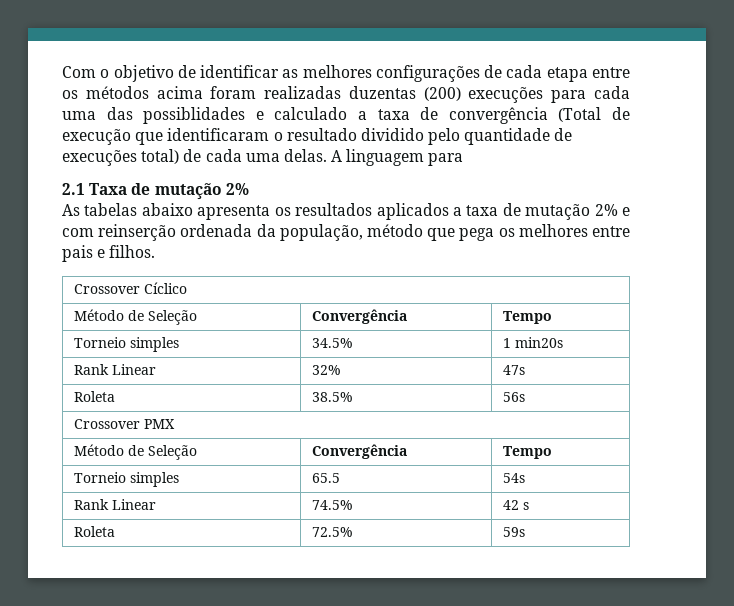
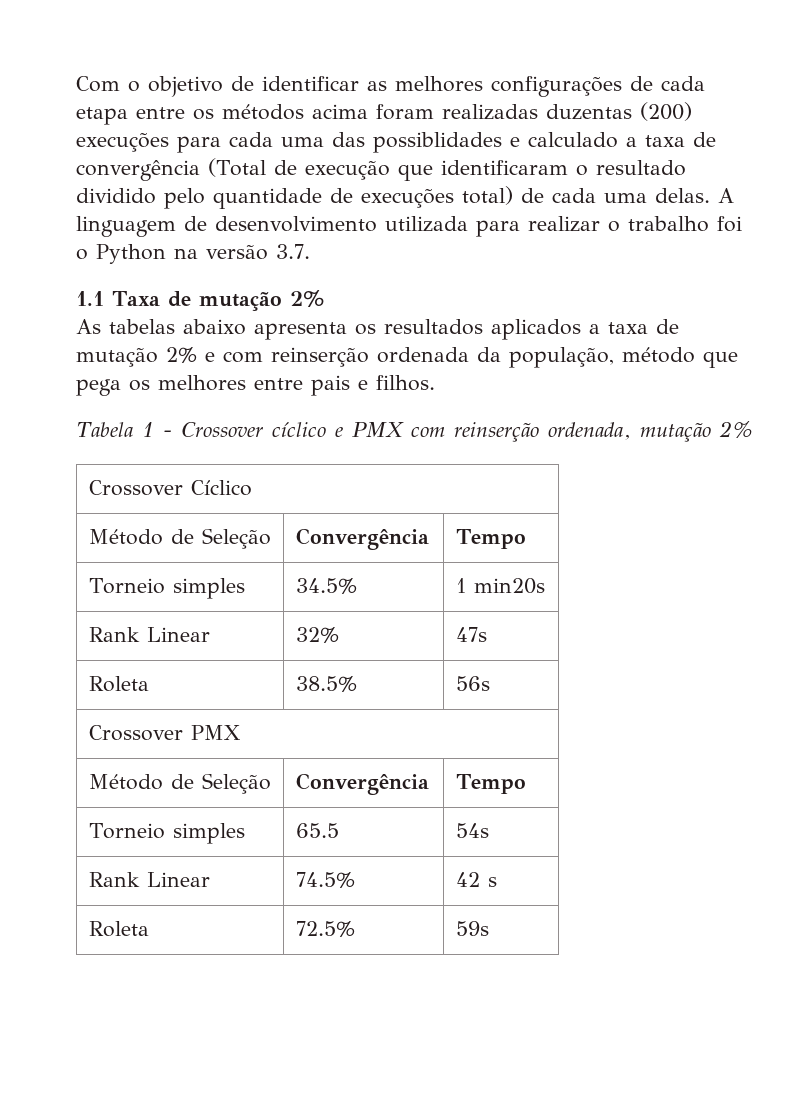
[428,153,464,166] [62,183,85,195] para // 2.1 -> [184,216,742,237] [76,244,310,264] [76,291,104,306] de desenvolvimento utilizada para realizar o trabalho foi o Python na versão 3.7. // 1.1
(156, 251) none -> [76,421,752,442] // Tabela 1 - Crossover cíclico e PMX com reinserção ordenada, mutação 2%

